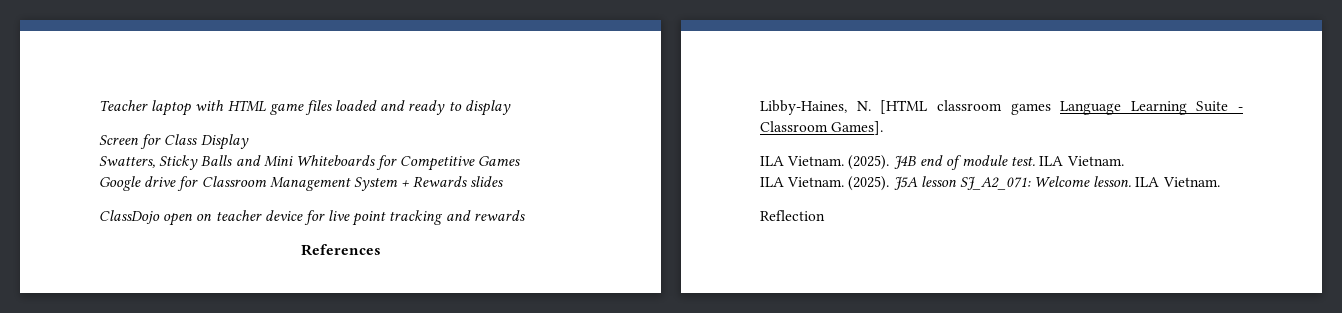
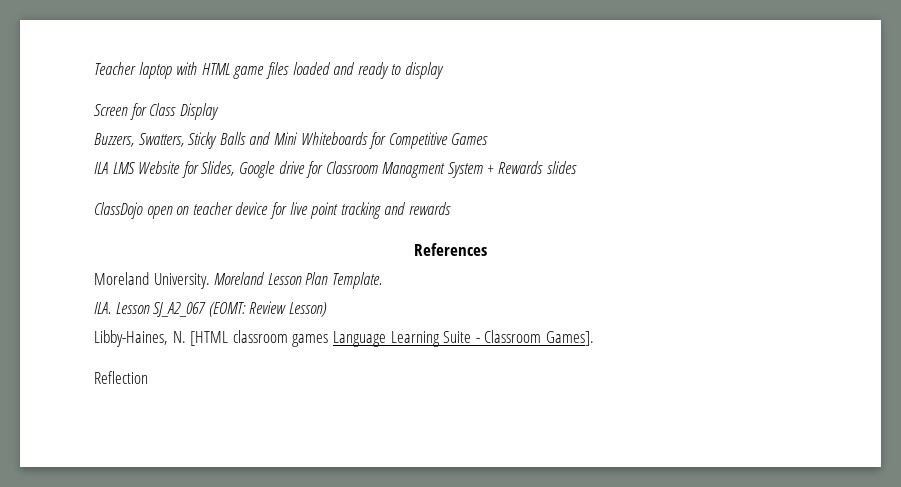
(249, 142) none -> [94,133,134,147] Buzzers,
(521, 161) none -> [94,161,235,178] ILA LMS Website for Slides,
[269,177,351,191] Management -> [382,162,446,178] Managment
(381, 250) none -> [94,272,382,289] [94,301,327,317] // Moreland University. Moreland Lesson Plan Template. // ILA. Lesson SJ_A2_067 (EOMT: Review Lesson)
[760,155,1124,170] [760,176,1220,191] // ILA Vietnam. (2025). J4B end of module test. ILA Vietnam. // ILA Vietnam. (2025). J5A lesson SJ_A2_071: Welcome lesson. ILA Vietnam. -> (594, 338) none

